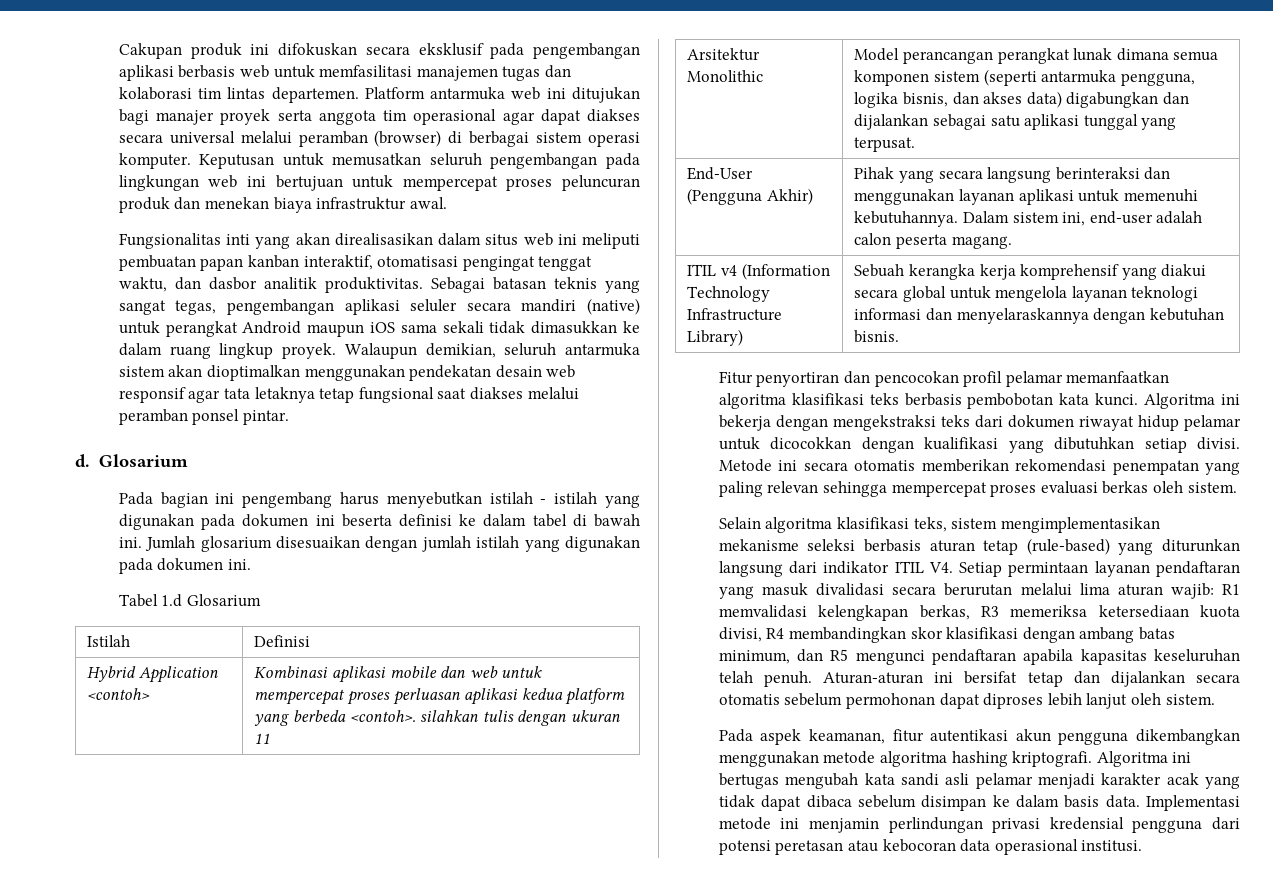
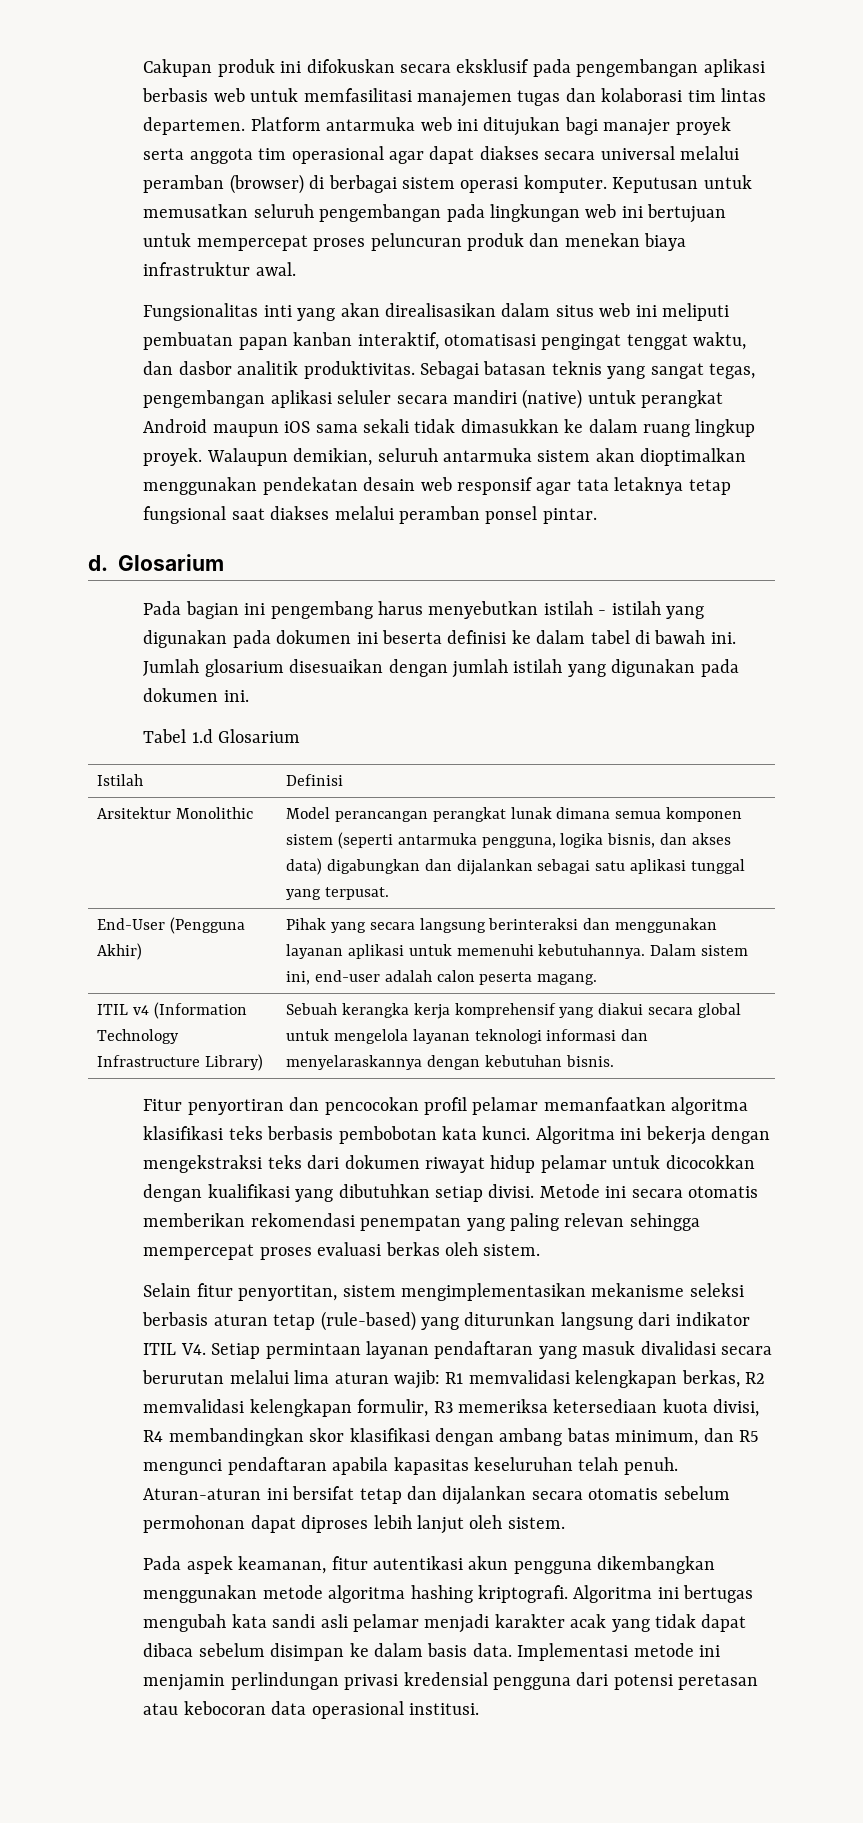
[87,666,219,683] [87,688,151,700] [254,666,543,683] [254,688,626,705] [254,710,620,726] [254,733,271,744] // Hybrid Application <contoh> | Kombinasi aplikasi mobile dan web untuk mempercepat proses perluasan aplikasi kedua platform yang berbeda <contoh>. silahkan tulis dengan ukuran 11 -> (343, 780) none
[765,517,947,533] algoritma klasifikasi teks, -> [196,1283,338,1301] fitur penyortitan,
(970, 612) none -> [744,1372,765,1384] [143,1399,429,1417] R2 memvalidasi kelengkapan formulir,

